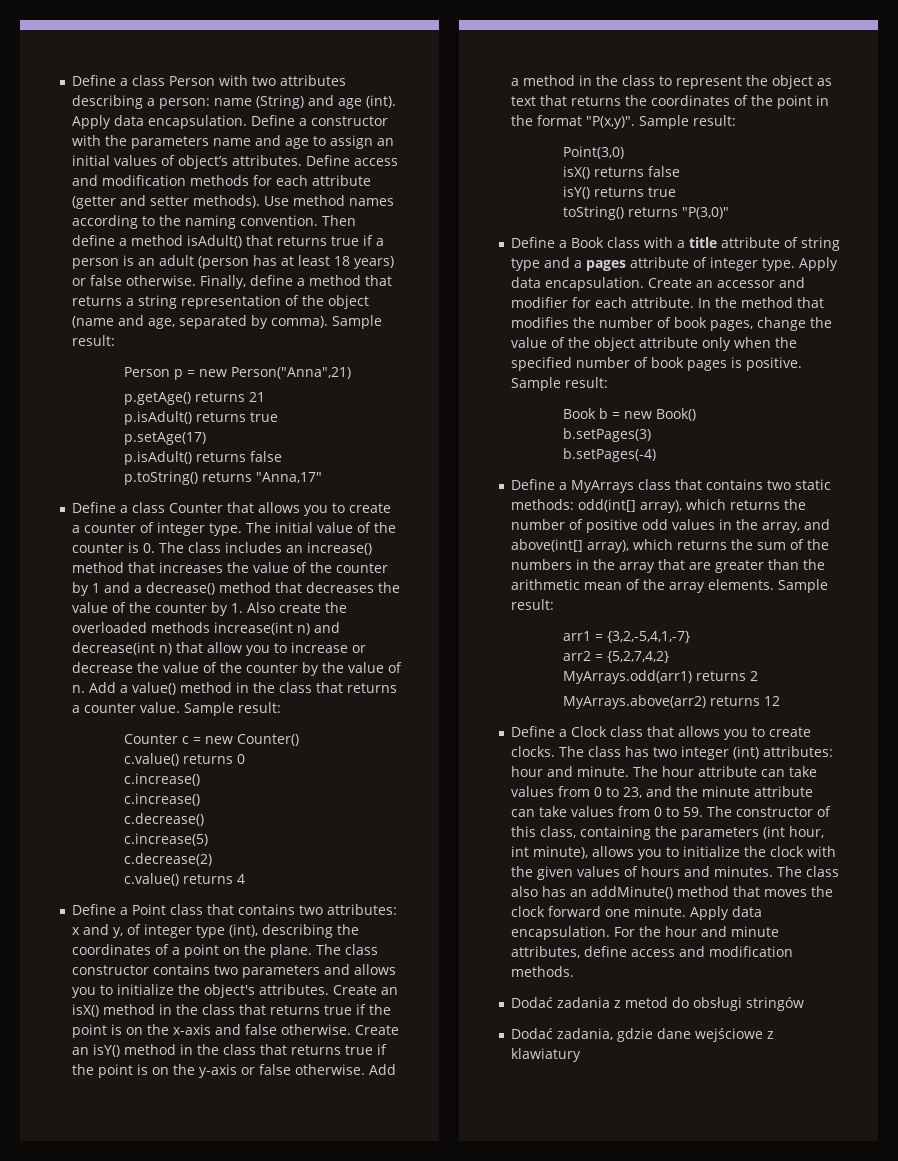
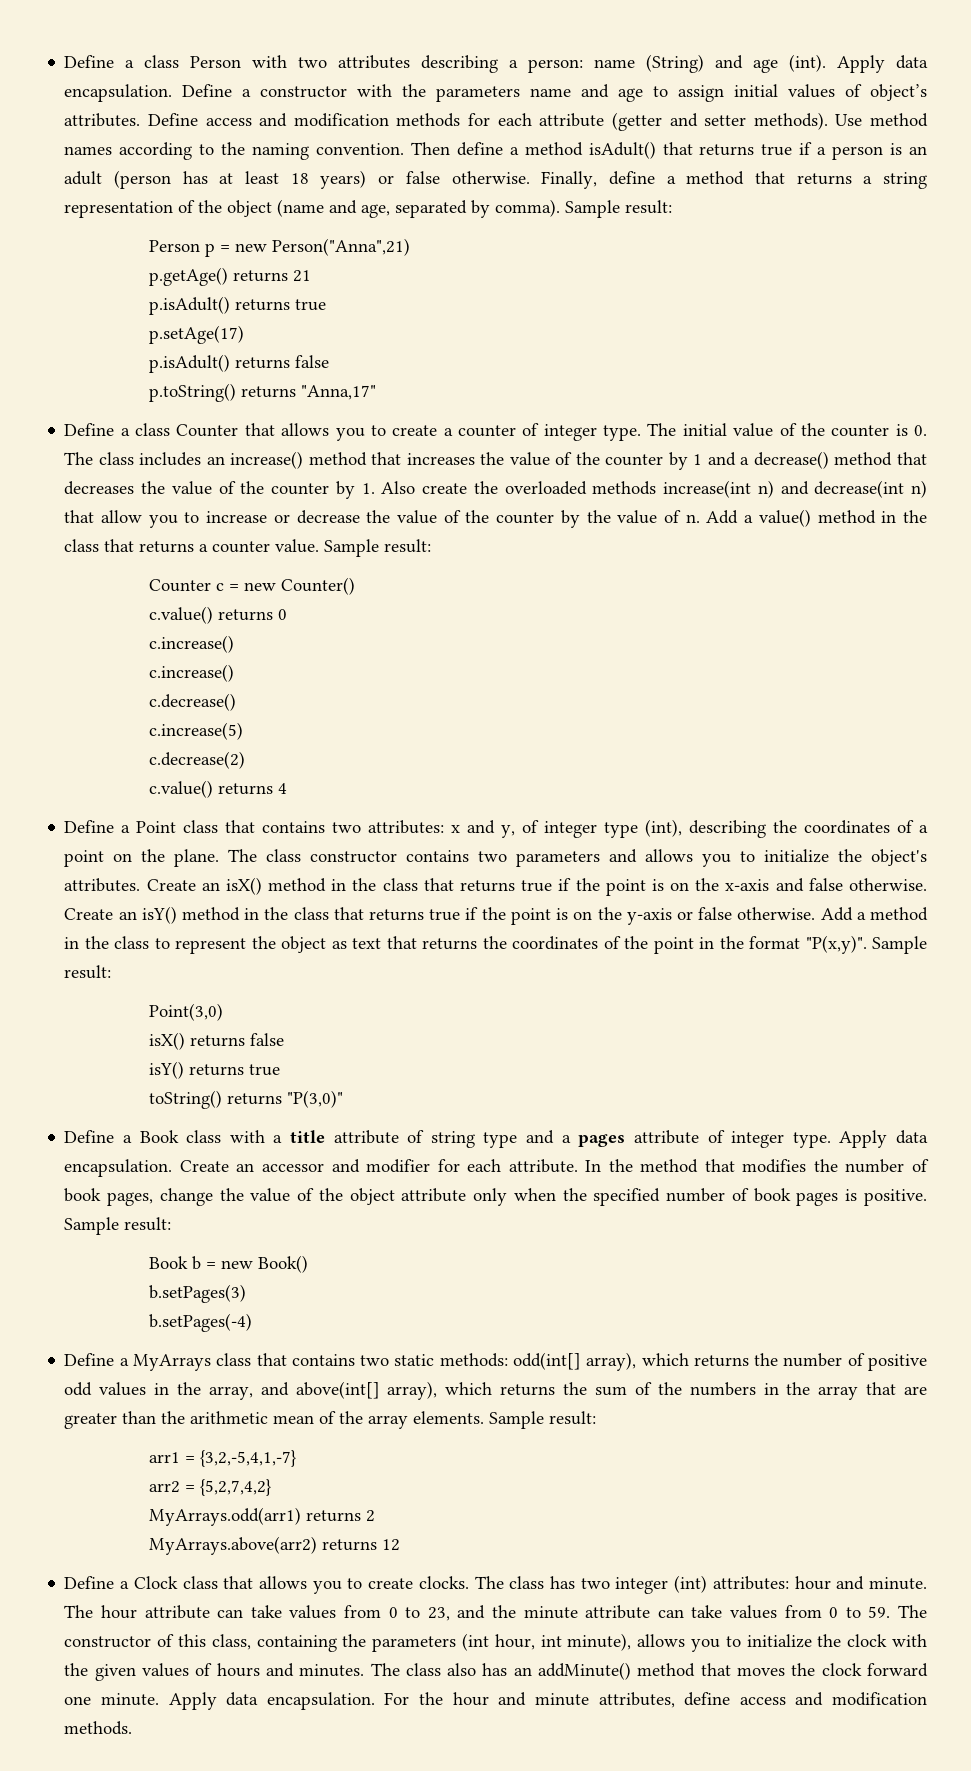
[377,138,395,146] an -> (725, 93) none
[511,997,805,1011] [511,1028,775,1042] [511,1048,582,1062] // Dodać zadania z metod do obsługi stringów // Dodać zadania, gdzie dane wejściowe z klawiatury -> (133, 1728) none

